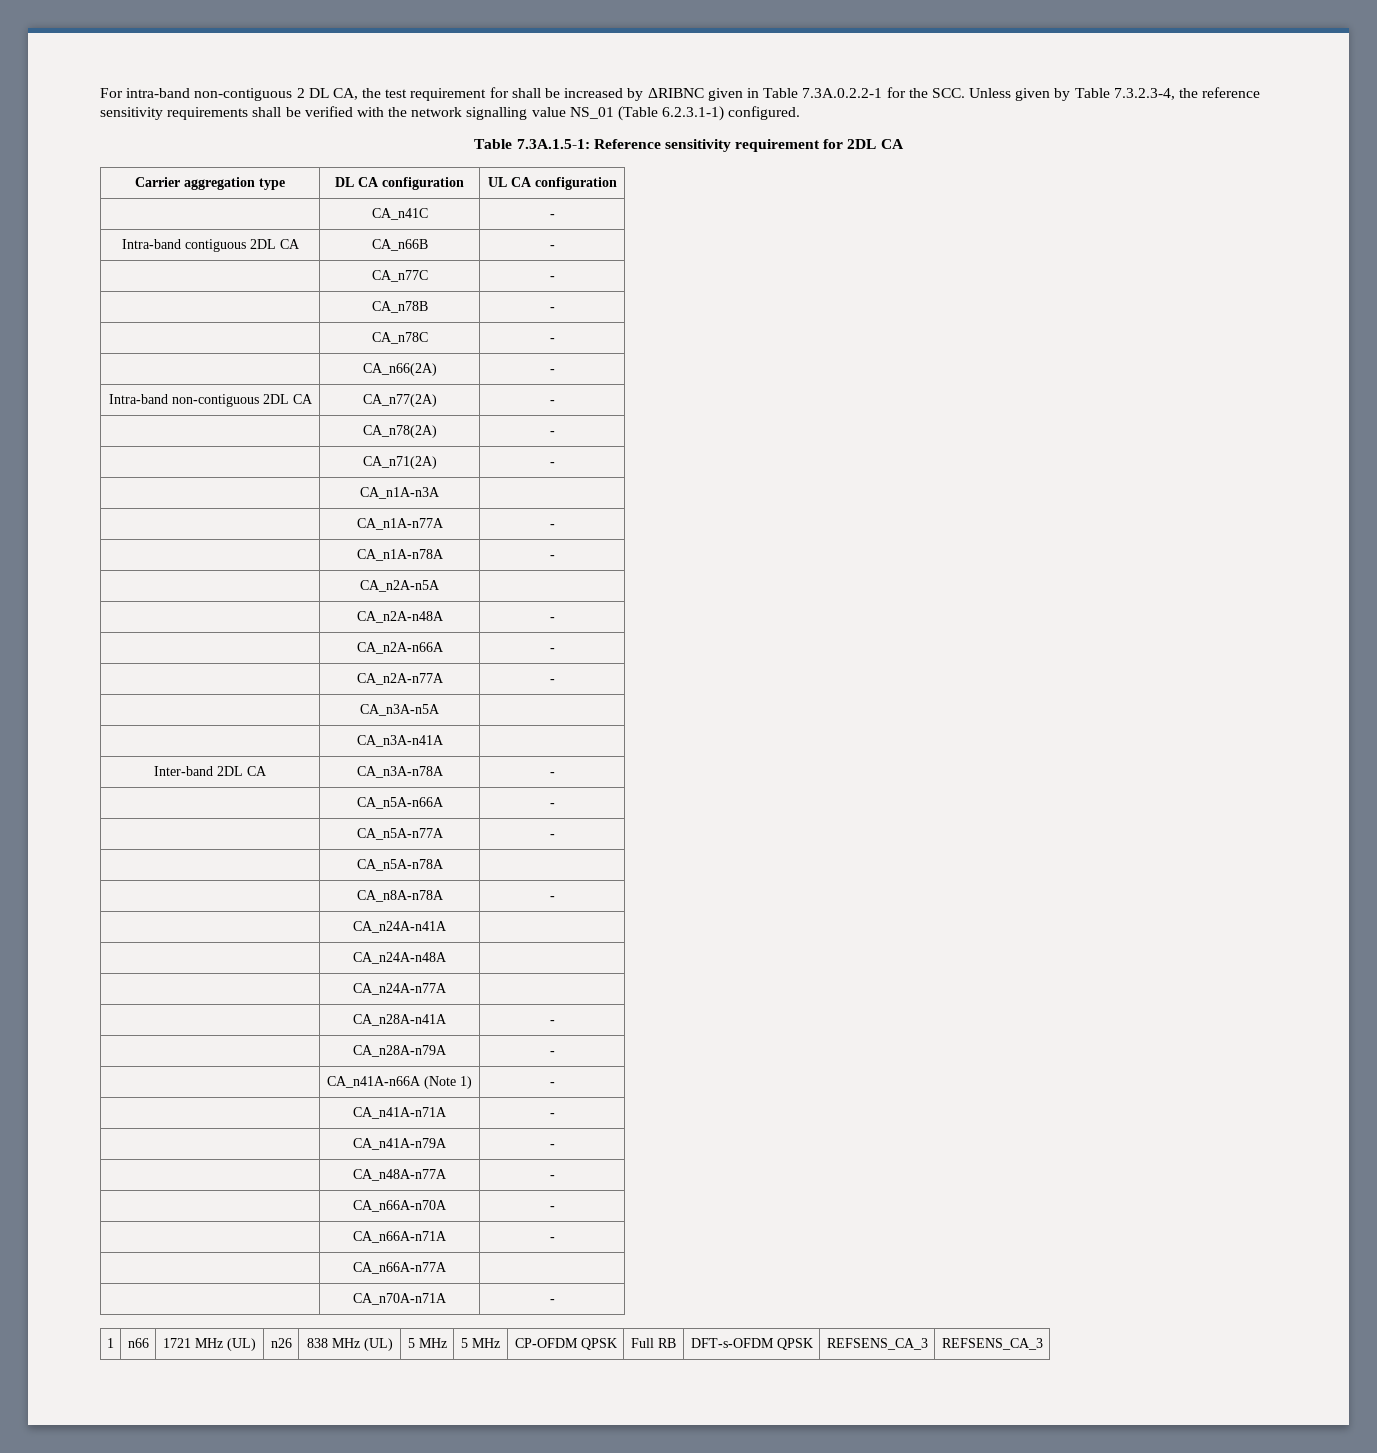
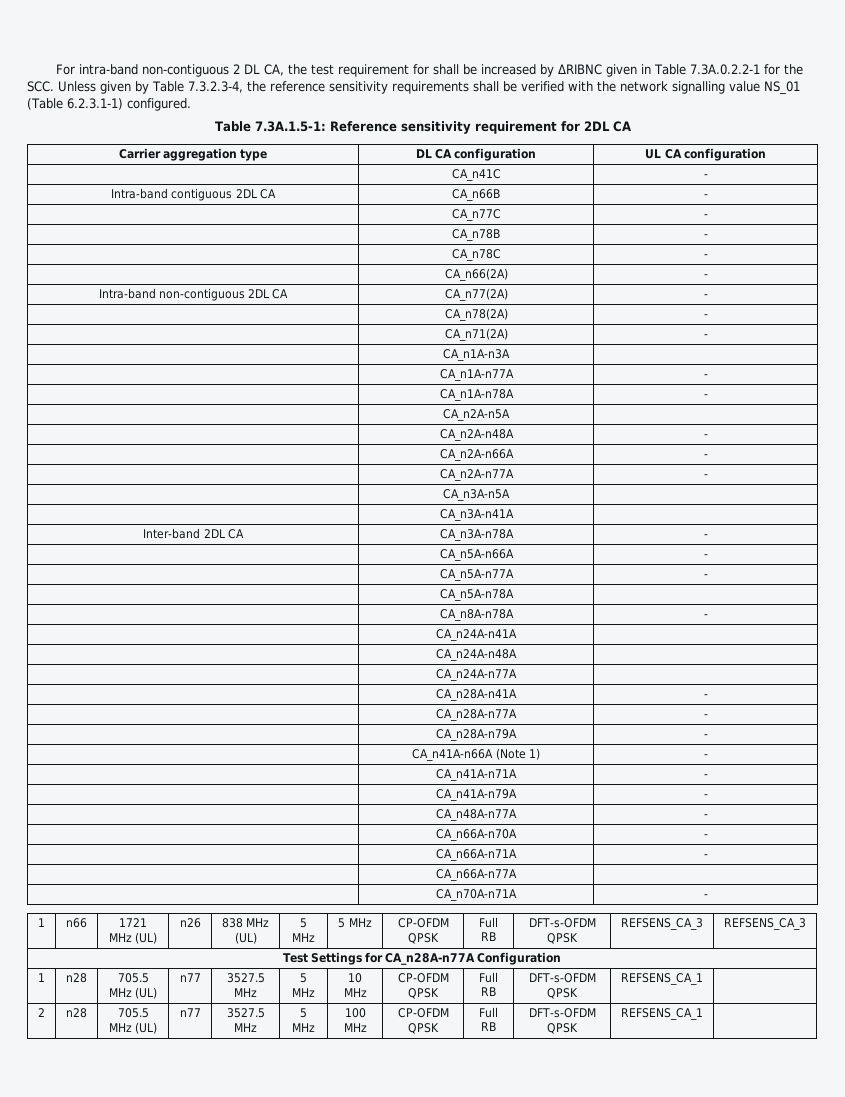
(555, 1022) none -> [436,709,517,721] [703,714,708,718] // | CA_n28A-n77A | -
(1043, 1344) none -> [282,952,562,965] [38,973,45,982] [66,973,87,983] [117,973,149,983] [108,987,158,999] [179,973,201,982] [226,973,265,983] [234,988,257,997] [300,973,307,983] [292,988,315,997] [348,973,362,983] [343,988,367,997] [397,973,449,983] [408,988,439,999] [479,972,498,983] [481,987,496,996] [528,973,596,983] [547,988,578,999] [621,973,703,985] [38,1008,45,1017] [66,1008,87,1018] [117,1008,149,1018] [108,1022,158,1034] [179,1008,201,1017] [226,1008,265,1018] [234,1023,257,1032] [300,1008,307,1018] [292,1023,315,1032] [344,1008,366,1018] [343,1023,367,1032] [397,1008,449,1018] [408,1023,439,1034] [479,1007,498,1018] [481,1022,496,1031] [528,1008,596,1018] [547,1023,578,1034] [621,1008,703,1020] // Test Settings for CA_n28A-n77A Configuration // 1 | n28 | 705.5 MHz (UL) | n77 | 3527.5 MHz | 5 MHz | 10 MHz | CP-OFDM QPSK | Full RB | DFT-s-OFDM QPSK | REFSENS_CA_1 | // 2 | n28 | 705.5 MHz (UL) | n77 | 3527.5 MHz | 5 MHz | 100 MHz | CP-OFDM QPSK | Full RB | DFT-s-OFDM QPSK | REFSENS_CA_1 |

